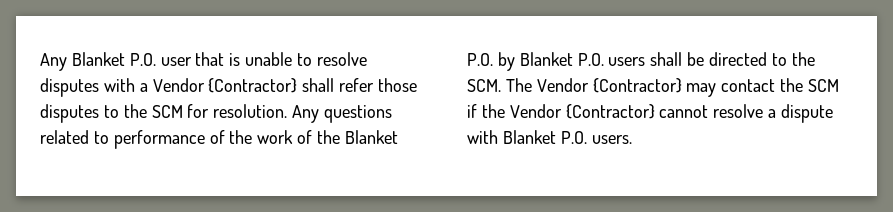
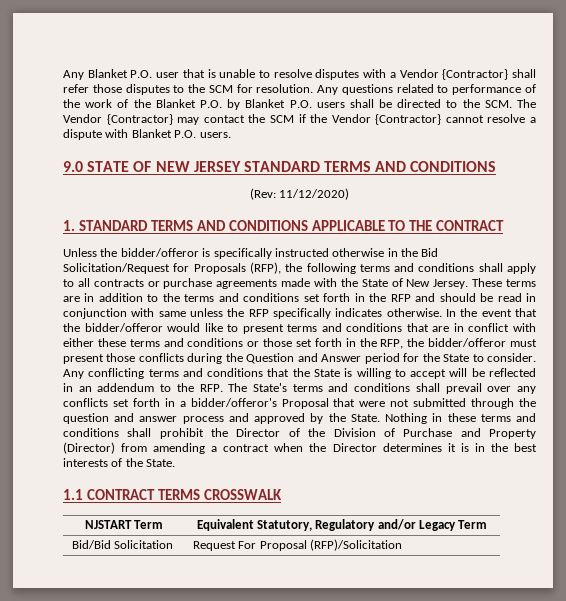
(632, 139) none -> [63,161,497,172] [249,188,350,200] [63,220,505,231] [63,248,439,259] [63,262,536,274] [63,278,536,289] [63,293,537,302] [63,308,537,319] [63,323,537,334] [63,338,537,349] [63,353,536,364] [63,368,536,379] [63,383,536,394] [63,398,537,409] [63,413,536,424] [63,428,537,439] [63,442,538,454] [63,458,176,467] [63,489,282,500] [84,520,164,529] [196,519,488,531] [71,540,174,549] [192,539,403,551] // 9.0 STATE OF NEW JERSEY STANDARD TERMS AND CONDITIONS // (Rev: 11/12/2020) // 1. STANDARD TERMS AND CONDITIONS APPLICABLE TO THE CONTRACT // Unless the bidder/offeror is specifically instructed otherwise in the Bid Solicitation/Request for Proposals (RFP), the following terms and conditions shall apply to all contracts or purchase agreements made with the State of New Jersey. These terms are in addition to the terms and conditions set forth in the RFP and should be read in conjunction with same unless the RFP specifically indicates otherwise. In the event that the bidder/offeror would like to present terms and conditions that are in conflict with either these terms and conditions or those set forth in the RFP, the bidder/offeror must present those conflicts during the Question and Answer period for the State to consider. Any conflicting terms and conditions that the State is willing to accept will be reflected in an addendum to the RFP. The State's terms and conditions shall prevail over any conflicts set forth in a bidder/offeror's Proposal that were not submitted through the question and answer process and approved by the State. Nothing in these terms and conditions shall prohibit the Director of the Division of Purchase and Property (Director) from amending a contract when the Director determines it is in the best interests of the State. // 1.1 CONTRACT TERMS CROSSWALK // NJSTART Term | Equivalent Statutory, Regulatory and/or Legacy Term // Bid/Bid Solicitation | Request For Proposal (RFP)/Solicitation

